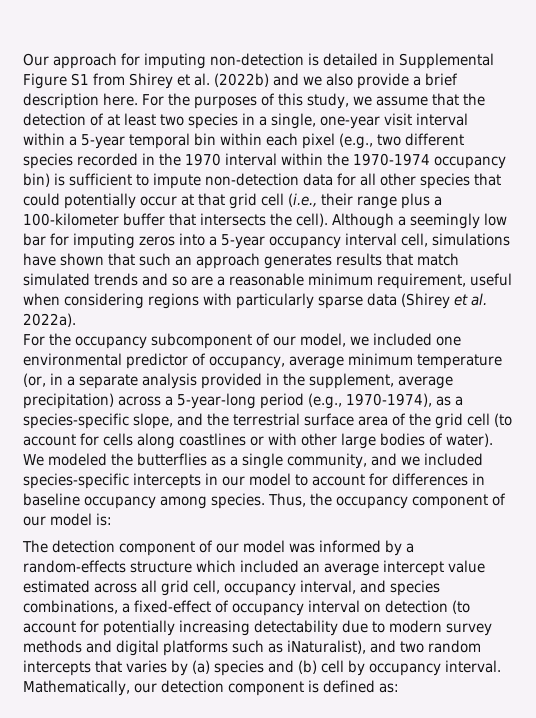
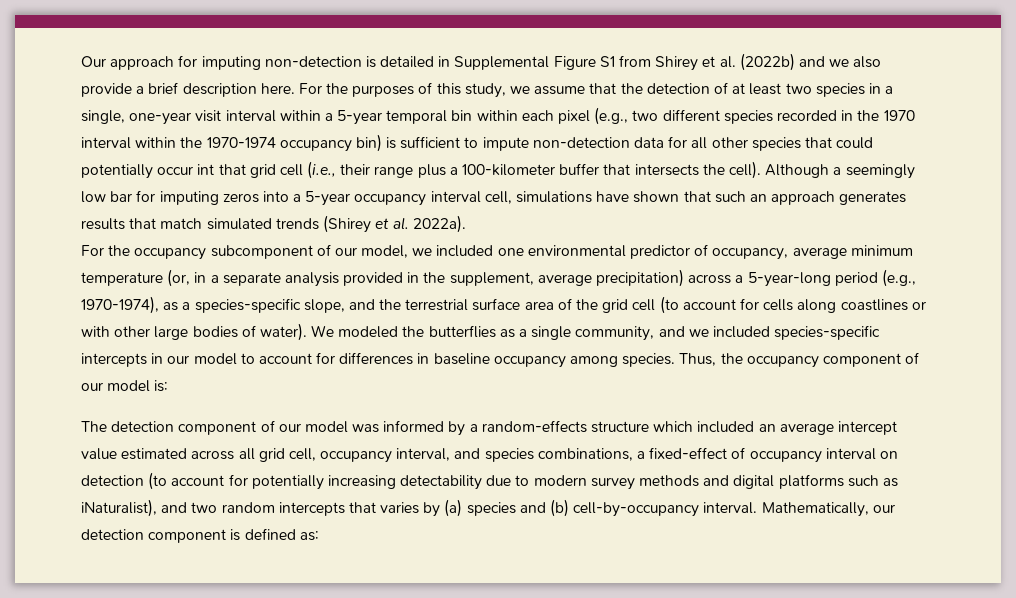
[181,194,194,206] at -> [197,164,215,175] int
[142,273,512,289] [23,293,397,309] and so are a reasonable minimum requirement, useful when considering regions with particularly sparse data -> (319, 224) none
[321,660,441,676] cell by occupancy -> [573,502,700,517] cell-by-occupancy

